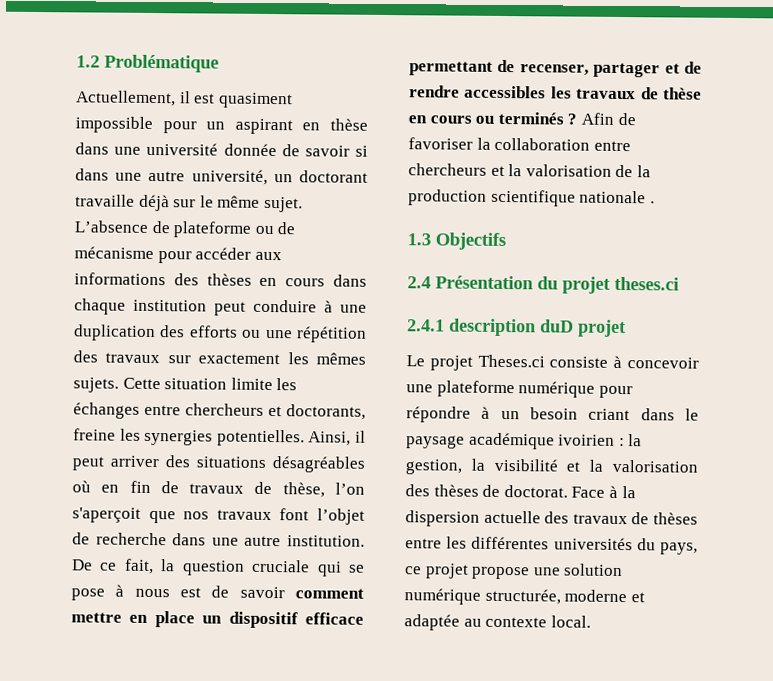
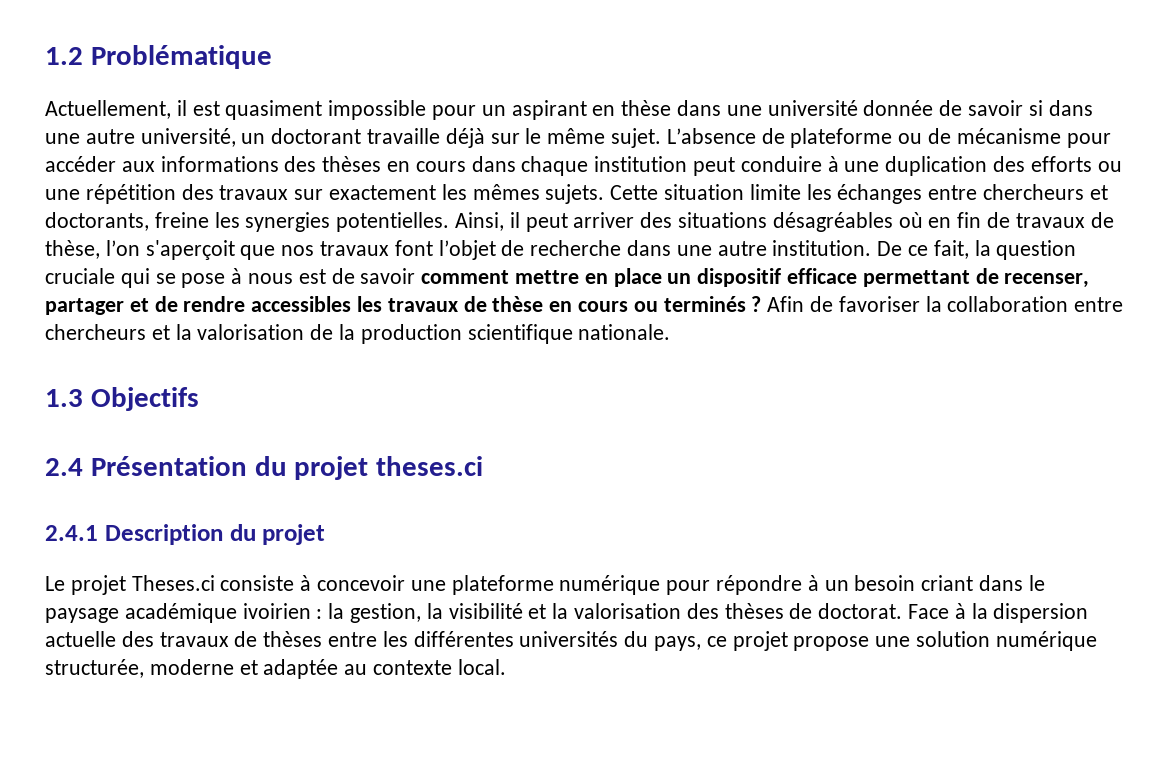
[579,190,655,204] nationale . -> [578,324,671,340] nationale.
[449,318,574,337] description duD -> [104,524,256,545] Description du

